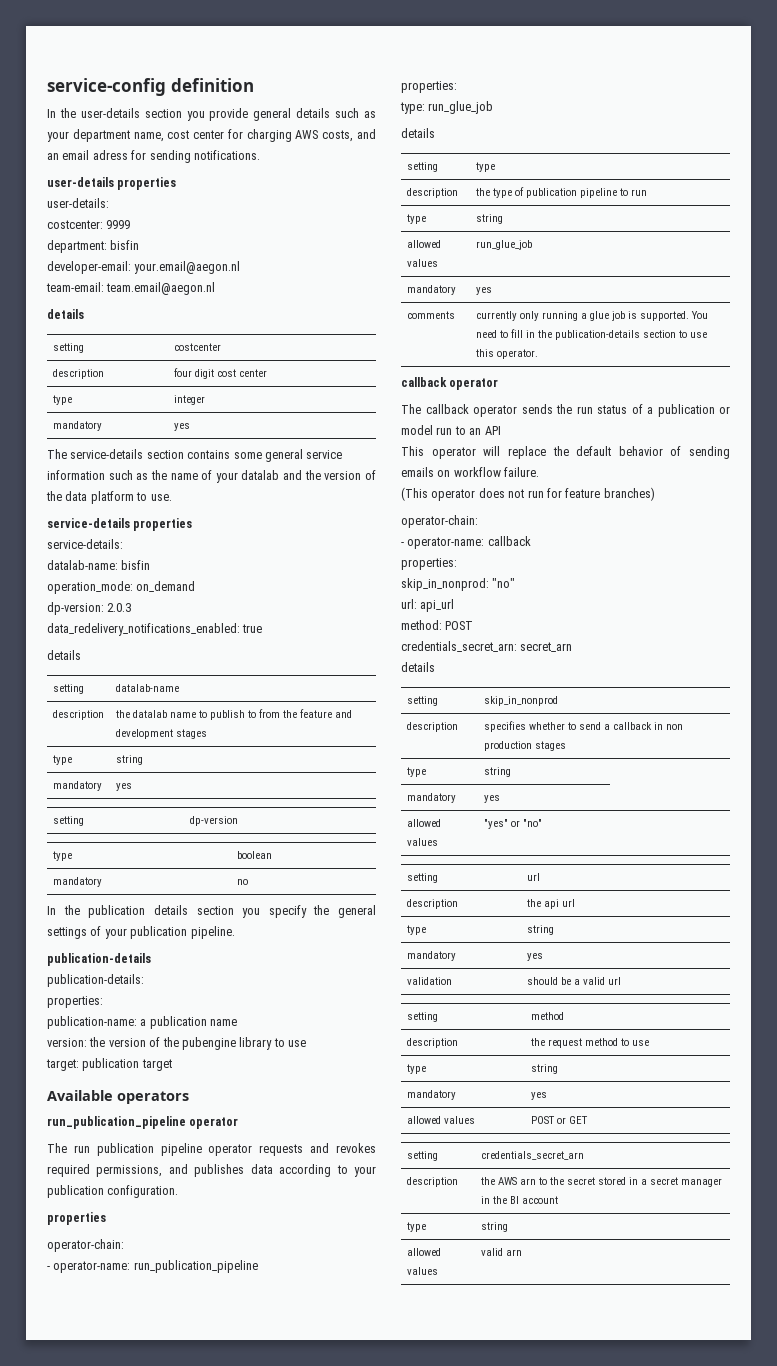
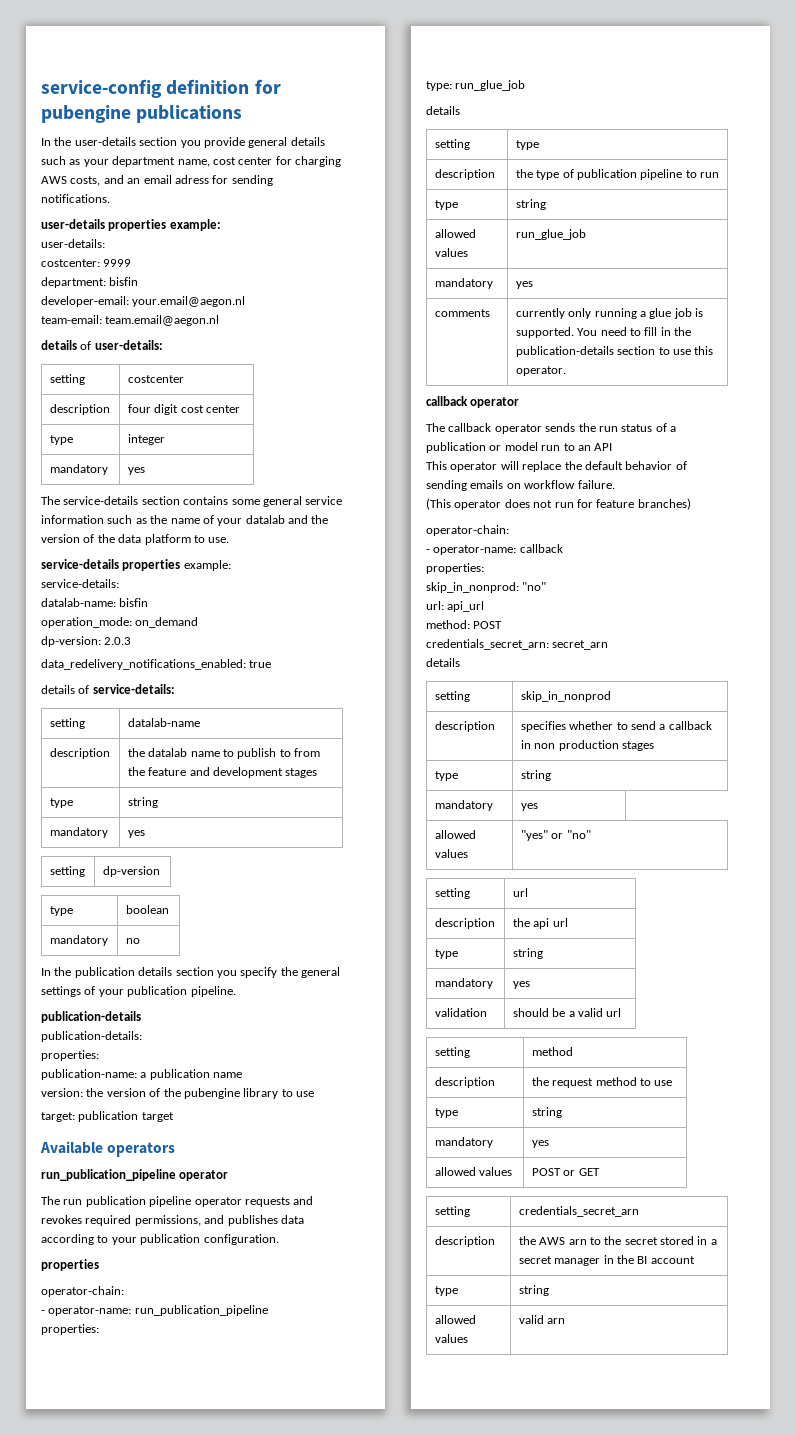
(254, 85) none -> [254,79,281,94] [41,105,243,123] for pubengine publications
(177, 183) none -> [169,219,221,231] example:
(84, 314) none -> [80,340,163,350] of user-details:
(193, 524) none -> [183,560,231,571] example:
(81, 655) none -> [78,684,175,694] of service-details:

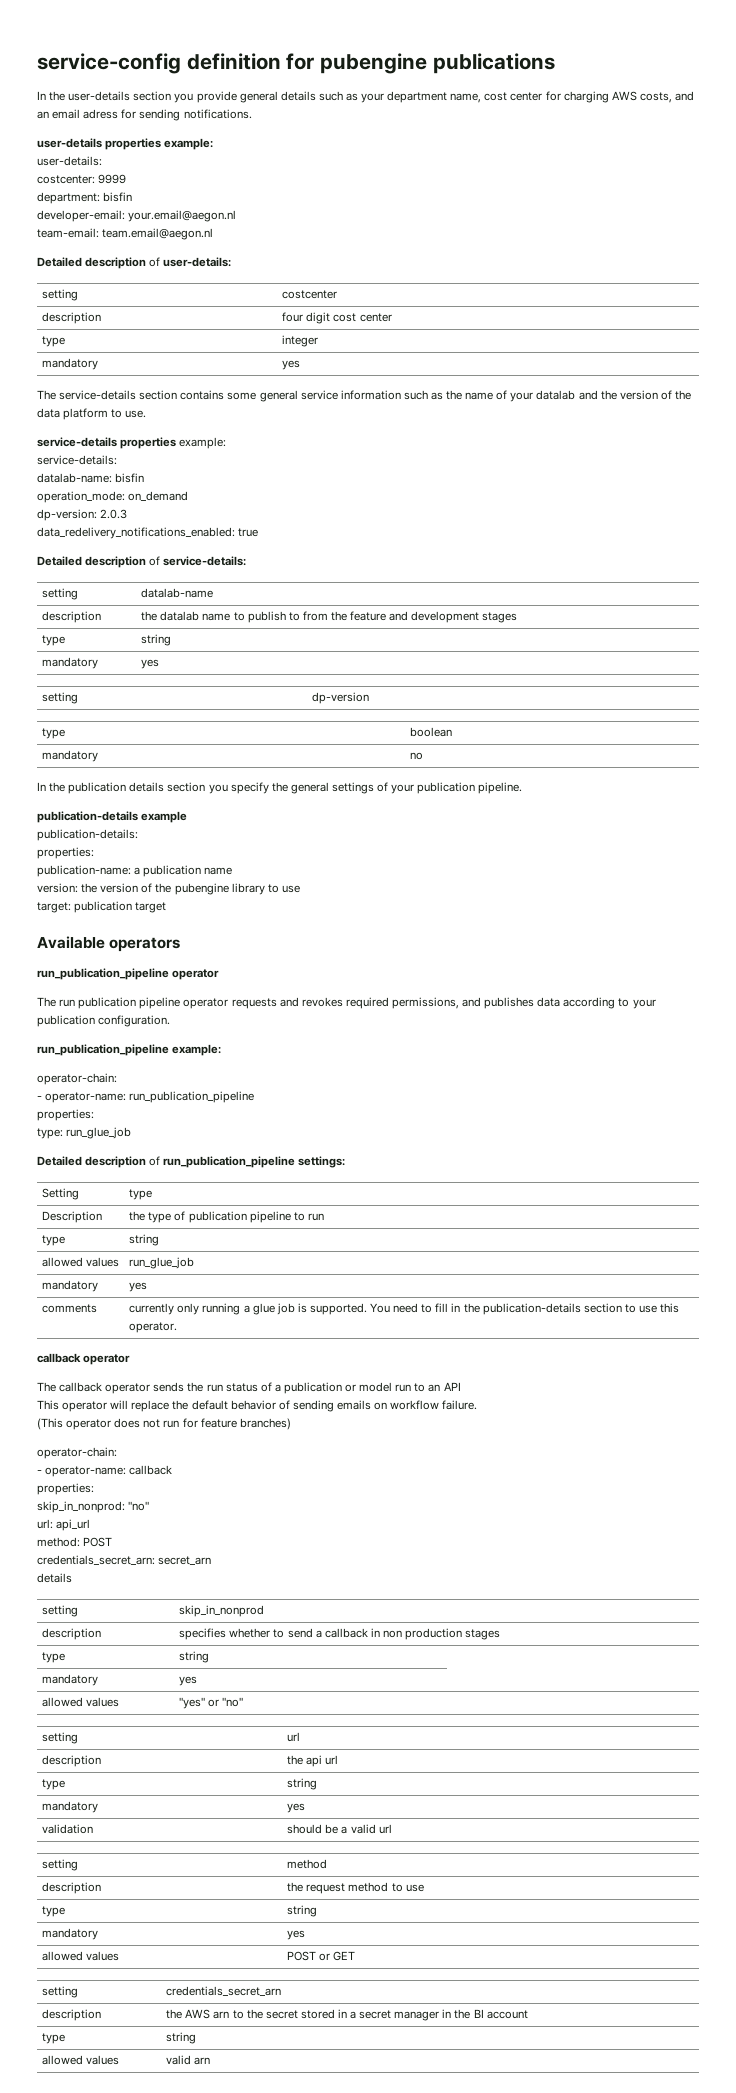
[41,340,77,350] details -> [37,257,147,269] Detailed description
[41,685,75,694] details -> [37,556,147,568] Detailed description
(141, 1017) none -> [141,811,188,823] example
[41,1259,99,1271] properties -> [37,1044,222,1056] run_publication_pipeline example:
[426,106,460,115] [434,139,470,150] details // setting -> [37,1156,346,1168] [42,1188,80,1200] Detailed description of run_publication_pipeline settings: // Setting
[434,169,495,180] description -> [42,1211,103,1223] Description

